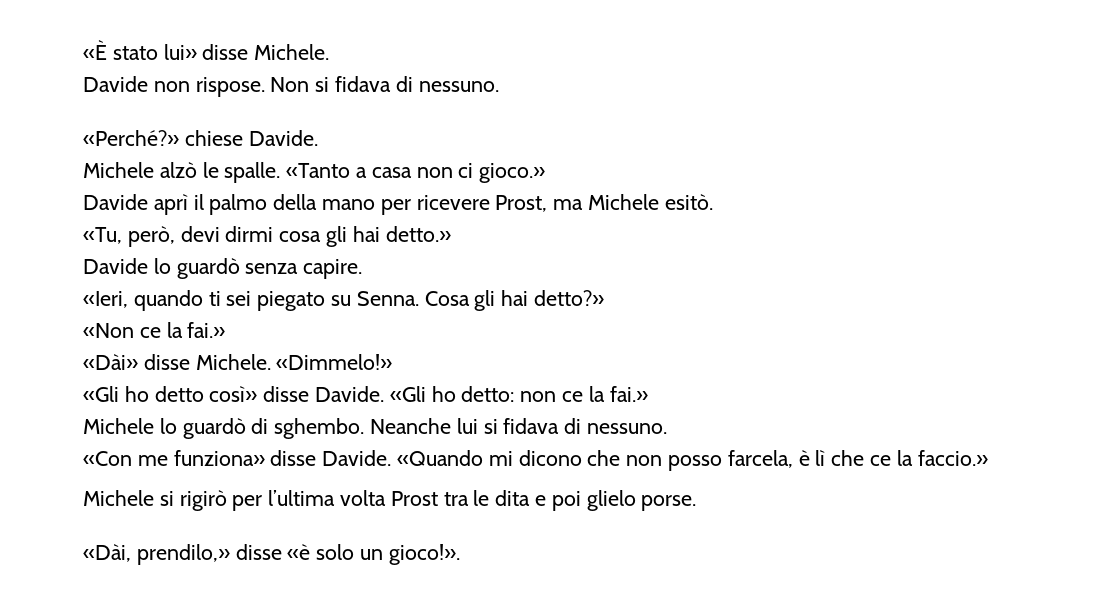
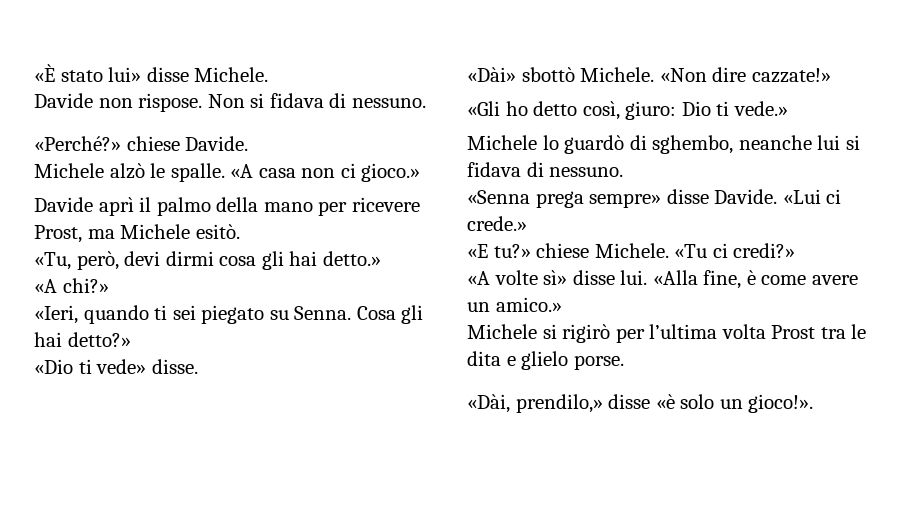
[286,163,368,178] «Tanto a -> [230,164,254,178] «A
[83,258,363,279] Davide lo guardò senza capire. -> [34,278,109,293] «A chi?»
[83,322,226,338] [83,354,393,370] [83,386,648,402] «Non ce la fai.» // «Dài» disse Michele. «Dimmelo!» // «Gli ho detto così» disse Davide. «Gli ho detto: non ce la fai.» -> [34,359,198,374] [467,67,831,83] [467,101,788,120] «Dio ti vede» disse. // «Dài» sbottò Michele. «Non dire cazzate!» // «Gli ho detto così, giuro: Dio ti vede.»
[274,418,452,439] sghembo. Neanche -> [652,135,812,154] sghembo, neanche
[83,450,988,471] «Con me funziona» disse Davide. «Quando mi dicono che non posso farcela, è lì che ce la faccio.» -> [467,189,842,208] [467,216,527,231] [467,243,796,258] [467,270,858,289] [467,297,562,312] «Senna prega sempre» disse Davide. «Lui ci crede.» // «E tu?» chiese Michele. «Tu ci credi?» // «A volte sì» disse lui. «Alla fine, è come avere un amico.»
[551,491,581,511] poi -> (516, 361) none

